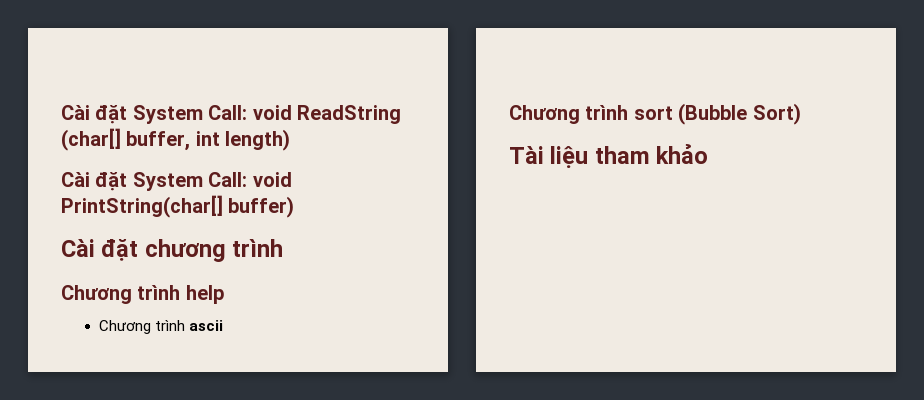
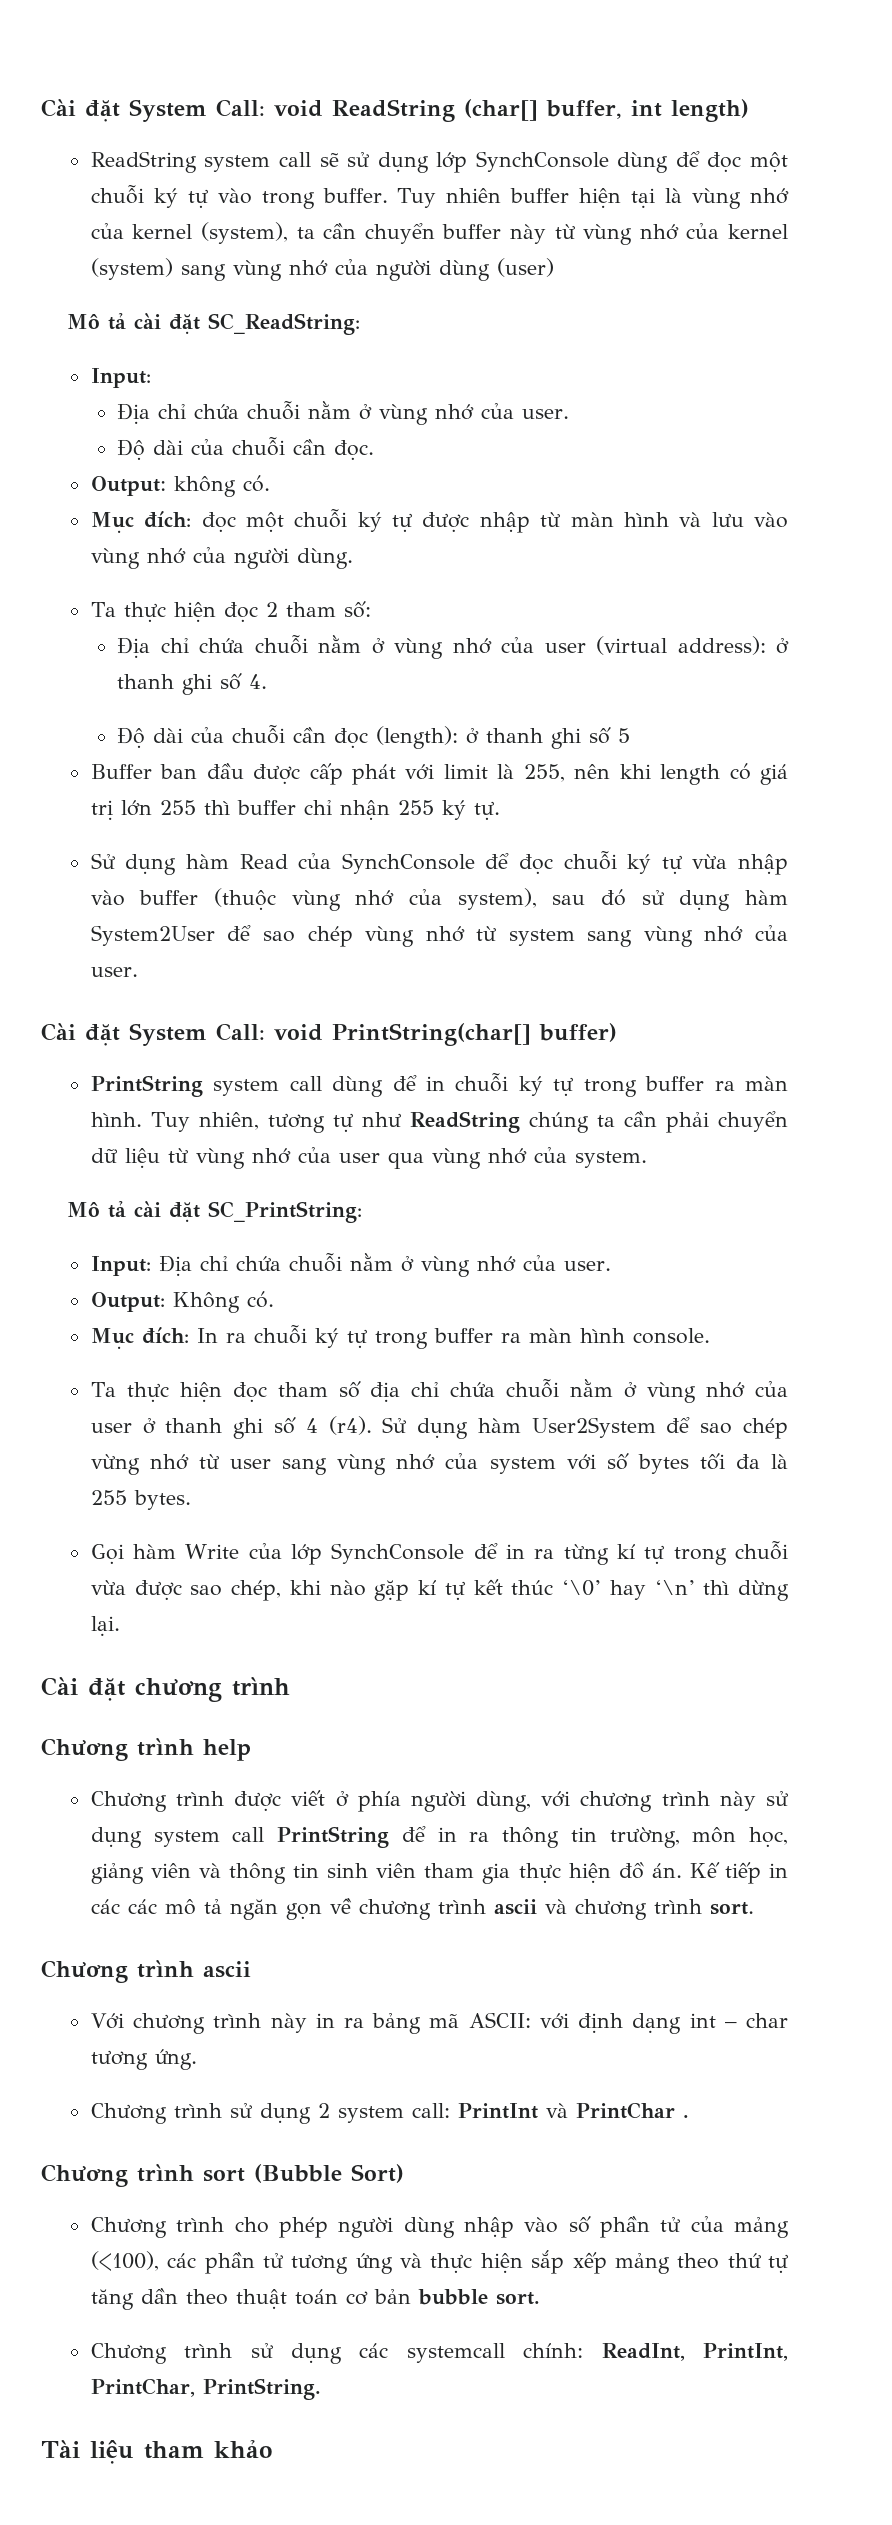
(291, 140) none -> [90,151,789,173] [90,185,789,209] [90,222,789,245] [90,258,554,281] [67,313,361,335] [90,368,151,388] [116,401,569,425] [116,437,374,460] [90,475,270,497] [90,509,788,533] [90,547,353,569] [90,601,371,622] [116,635,789,659] [116,673,267,695] [116,725,630,749] [90,763,789,785] [90,800,500,820] [90,851,789,875] [90,888,789,911] [90,925,789,947] [90,967,138,977] // ReadString system call sẽ sử dụng lớp SynchConsole dùng để đọc một chuỗi ký tự vào trong buffer. Tuy nhiên buffer hiện tại là vùng nhớ của kernel (system), ta cần chuyển buffer này từ vùng nhớ của kernel (system) sang vùng nhớ của người dùng (user) // Mô tả cài đặt SC_ReadString: // Input: // Địa chỉ chứa chuỗi nằm ở vùng nhớ của user. // Độ dài của chuỗi cần đọc. // Output: không có. // Mục đích: đọc một chuỗi ký tự được nhập từ màn hình và lưu vào vùng nhớ của người dùng. // Ta thực hiện đọc 2 tham số: // Địa chỉ chứa chuỗi nằm ở vùng nhớ của user (virtual address): ở thanh ghi số 4. // Độ dài của chuỗi cần đọc (length): ở thanh ghi số 5 // Buffer ban đầu được cấp phát với limit là 255, nên khi length có giá trị lớn 255 thì buffer chỉ nhận 255 ký tự. // Sử dụng hàm Read của SynchConsole để đọc chuỗi ký tự vừa nhập vào buffer (thuộc vùng nhớ của system), sau đó sử dụng hàm System2User để sao chép vùng nhớ từ system sang vùng nhớ của user.
(295, 207) none -> [90,1073,789,1097] [90,1111,788,1133] [90,1147,647,1169] [67,1201,363,1223] [90,1253,611,1277] [90,1291,274,1313] [90,1325,710,1349] [90,1379,789,1403] [90,1416,788,1439] [90,1453,789,1475] [90,1490,191,1510] [90,1541,788,1565] [90,1579,790,1601] [90,1616,120,1636] // PrintString system call dùng để in chuỗi ký tự trong buffer ra màn hình. Tuy nhiên, tương tự như ReadString chúng ta cần phải chuyển dữ liệu từ vùng nhớ của user qua vùng nhớ của system. // Mô tả cài đặt SC_PrintString: // Input: Địa chỉ chứa chuỗi nằm ở vùng nhớ của user. // Output: Không có. // Mục đích: In ra chuỗi ký tự trong buffer ra màn hình console. // Ta thực hiện đọc tham số địa chỉ chứa chuỗi nằm ở vùng nhớ của user ở thanh ghi số 4 (r4). Sử dụng hàm User2System để sao chép vừng nhớ từ user sang vùng nhớ của system với số bytes tối đa là 255 bytes. // Gọi hàm Write của lớp SynchConsole để in ra từng kí tự trong chuỗi vừa được sao chép, khi nào gặp kí tự kết thúc ‘\0’ hay ‘\n’ thì dừng lại.
[188,320,223,331] ascii -> [234,1790,790,1812] [90,1826,788,1848] [90,1862,788,1884] [90,1898,754,1920] [41,1960,251,1983] [90,2012,788,2034] [90,2049,197,2070] [90,2102,689,2124] được viết ở phía người dùng, với chương trình này sử dụng system call PrintString để in ra thông tin trường, môn học, giảng viên và thông tin sinh viên tham gia thực hiện đồ án. Kế tiếp in các các mô tả ngăn gọn về chương trình ascii và chương trình sort. // Chương trình ascii // Với chương trình này in ra bảng mã ASCII: với định dạng int – char tương ứng. // Chương trình sử dụng 2 system call: PrintInt và PrintChar .
(801, 114) none -> [90,2216,790,2238] [90,2250,789,2274] [90,2288,540,2310] [90,2343,788,2364] [90,2378,321,2400] // Chương trình cho phép người dùng nhập vào số phần tử của mảng (<100), các phần tử tương ứng và thực hiện sắp xếp mảng theo thứ tự tăng dần theo thuật toán cơ bản bubble sort. // Chương trình sử dụng các systemcall chính: ReadInt, PrintInt, PrintChar, PrintString.

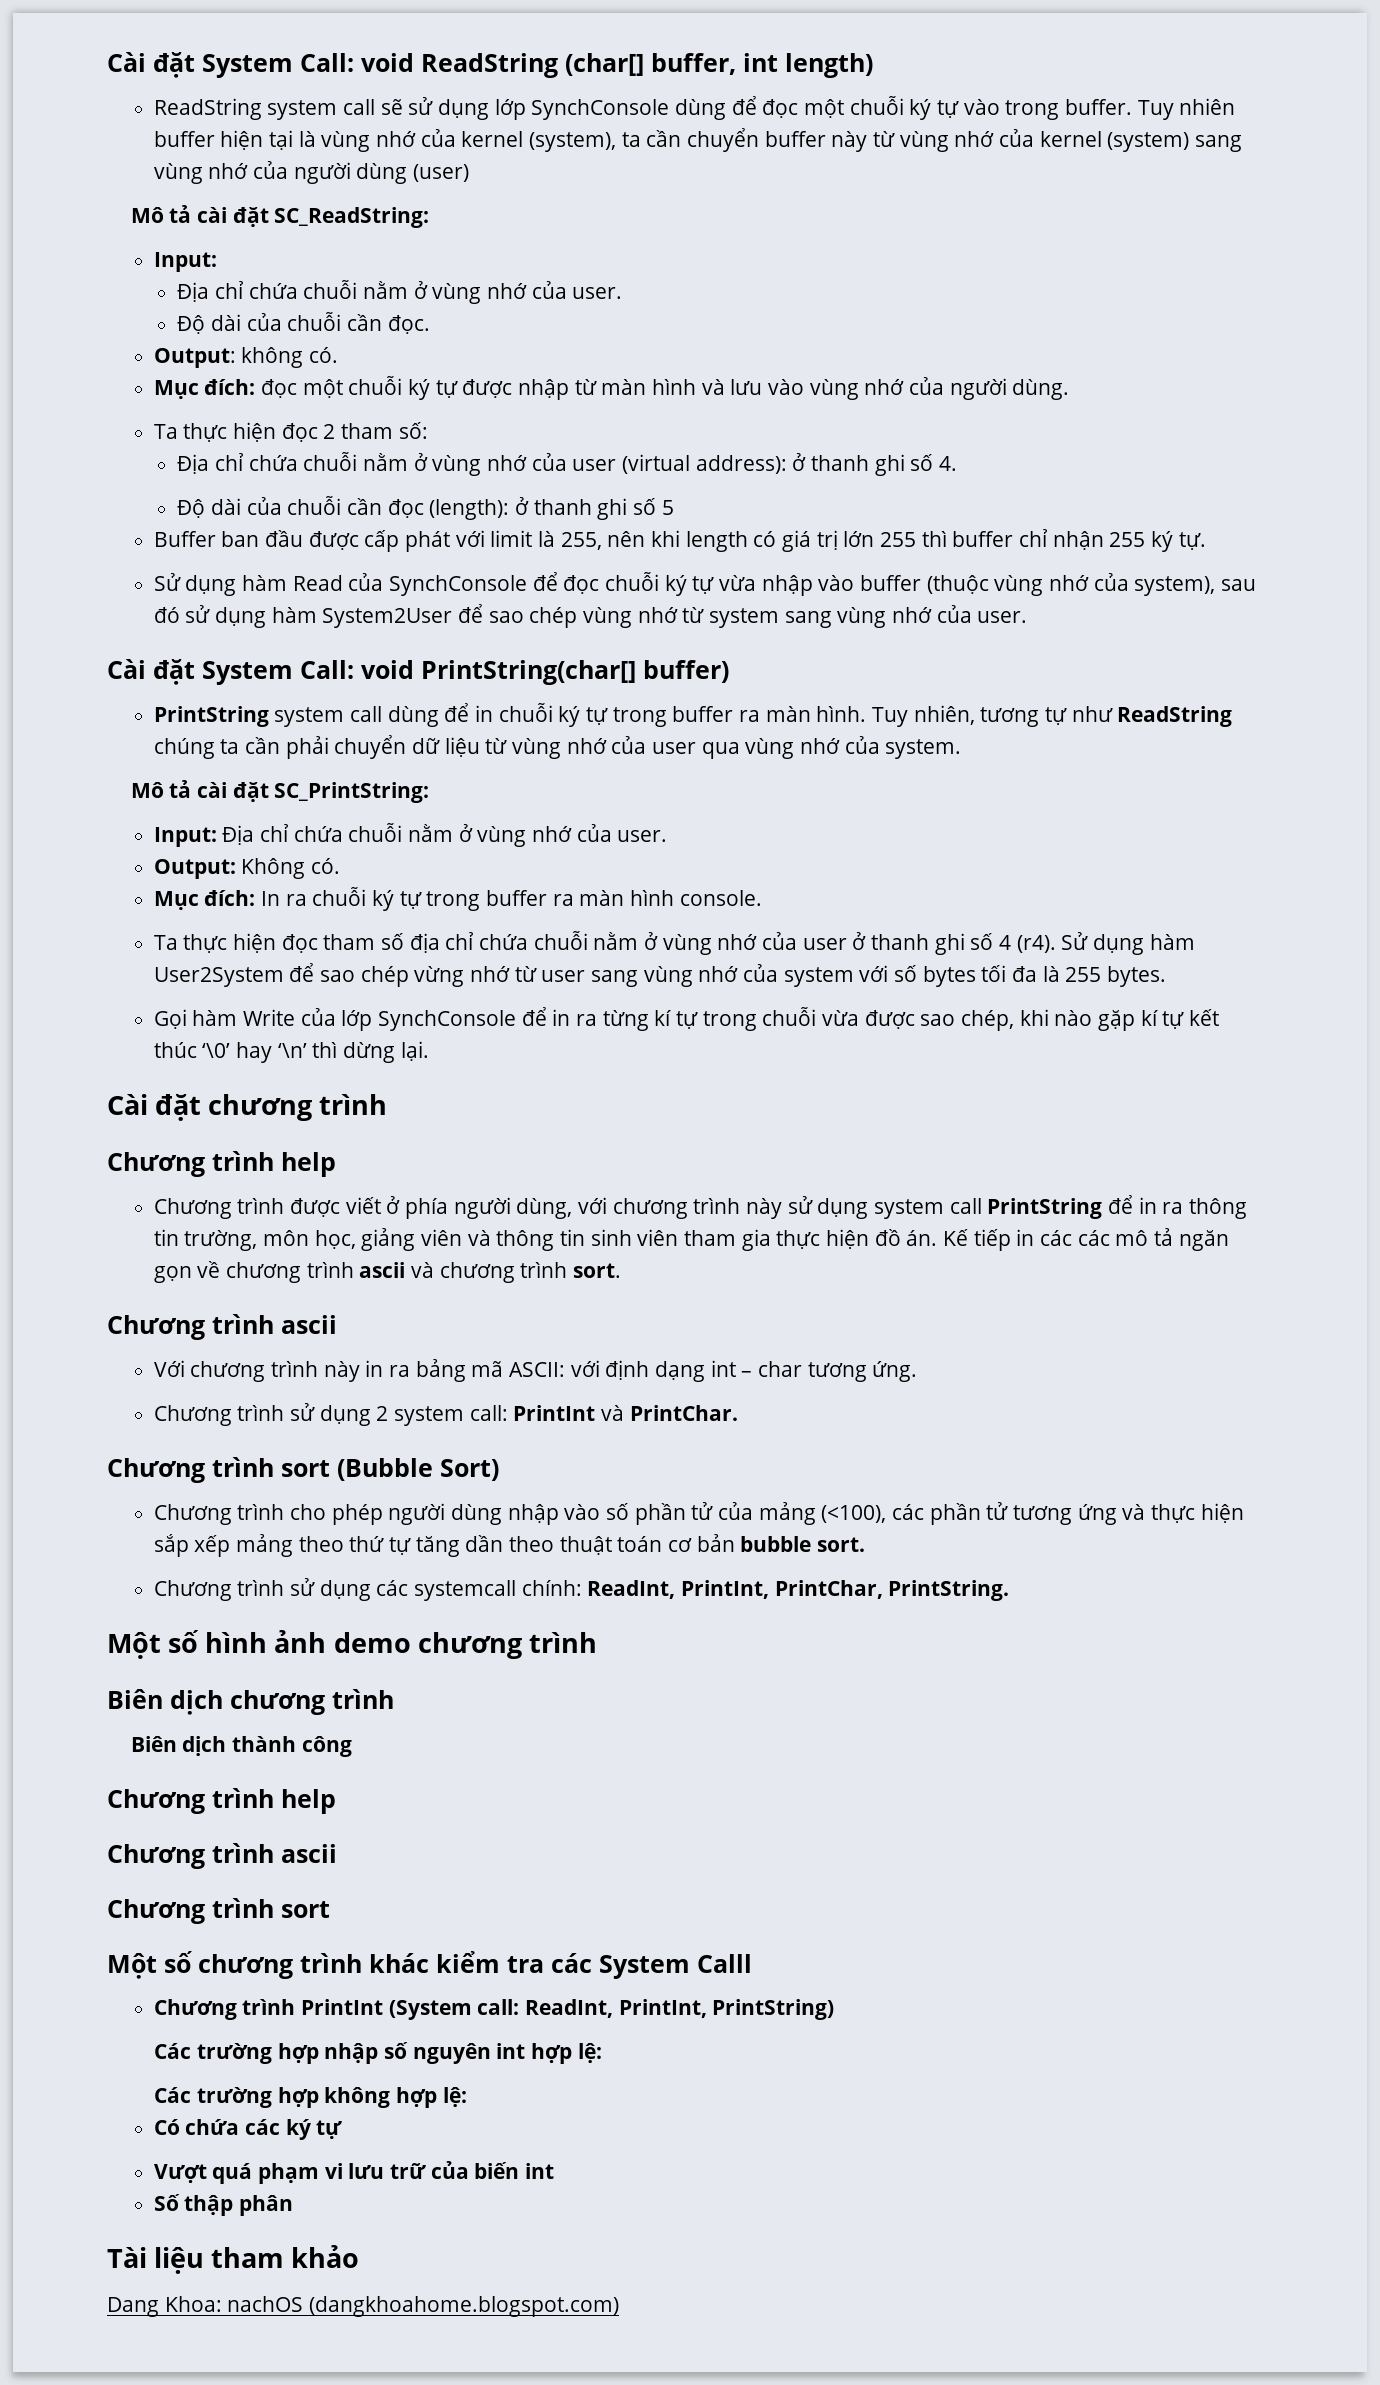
[575,2102,689,2119] PrintChar . -> [629,1405,738,1421] PrintChar.
(321, 2389) none -> [107,1630,597,1659] [107,1689,394,1715] [130,1736,352,1757] [107,1788,336,1814] [107,1843,337,1869] [107,1898,330,1924] [107,1951,752,1979] [153,1999,835,2020] [154,2042,602,2064] [154,2087,467,2108] [153,2119,343,2140] [153,2161,555,2184] [153,2194,294,2216] // Một số hình ảnh demo chương trình // Biên dịch chương trình // Biên dịch thành công // Chương trình help // Chương trình ascii // Chương trình sort // Một số chương trình khác kiểm tra các System Calll // Chương trình PrintInt (System call: ReadInt, PrintInt, PrintString) // Các trường hợp nhập số nguyên int hợp lệ: // Các trường hợp không hợp lệ: // Có chứa các ký tự // Vượt quá phạm vi lưu trữ của biến int // Số thập phân
(272, 2449) none -> [107,2296,620,2317] // Dang Khoa: nachOS (dangkhoahome.blogspot.com)

